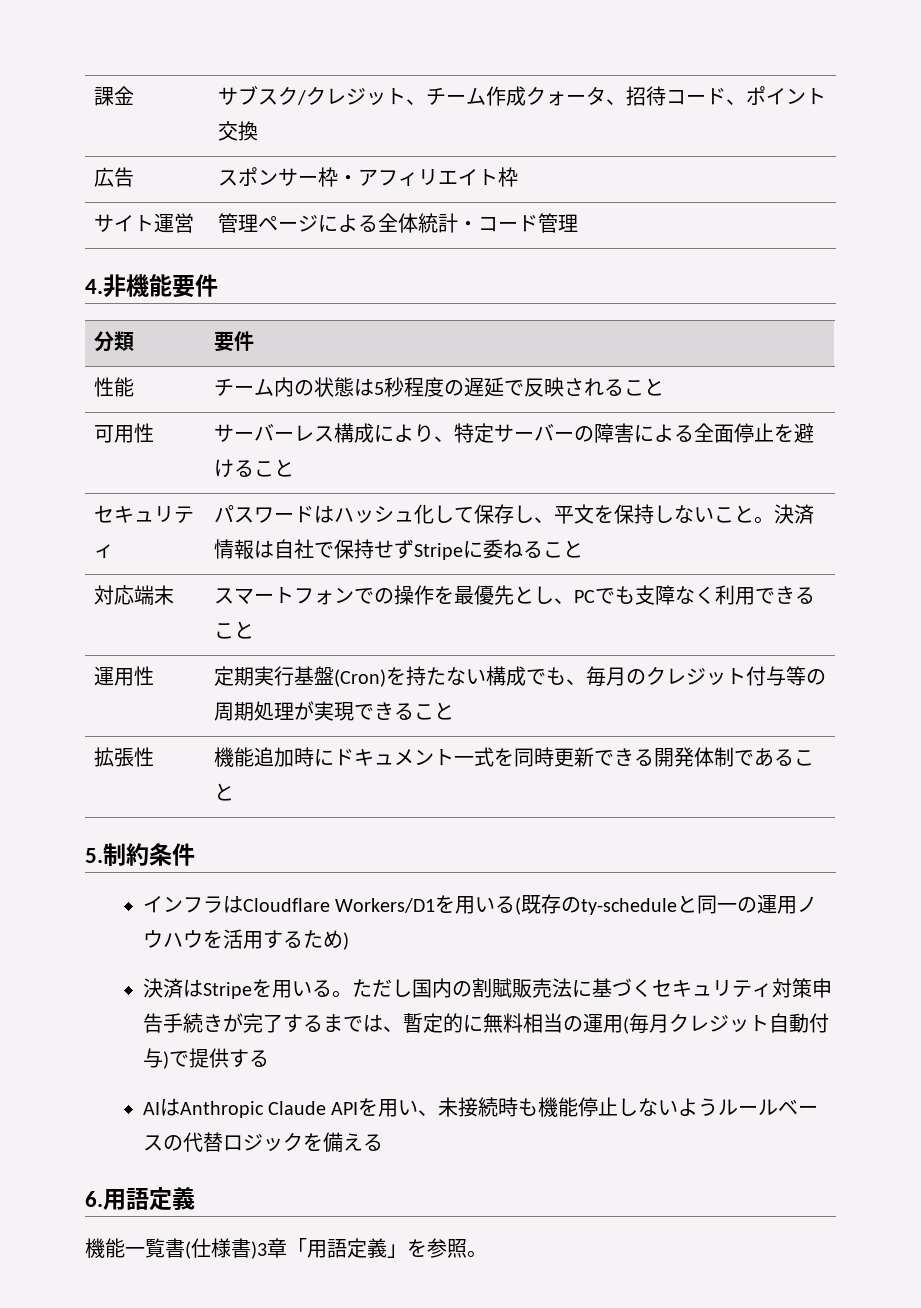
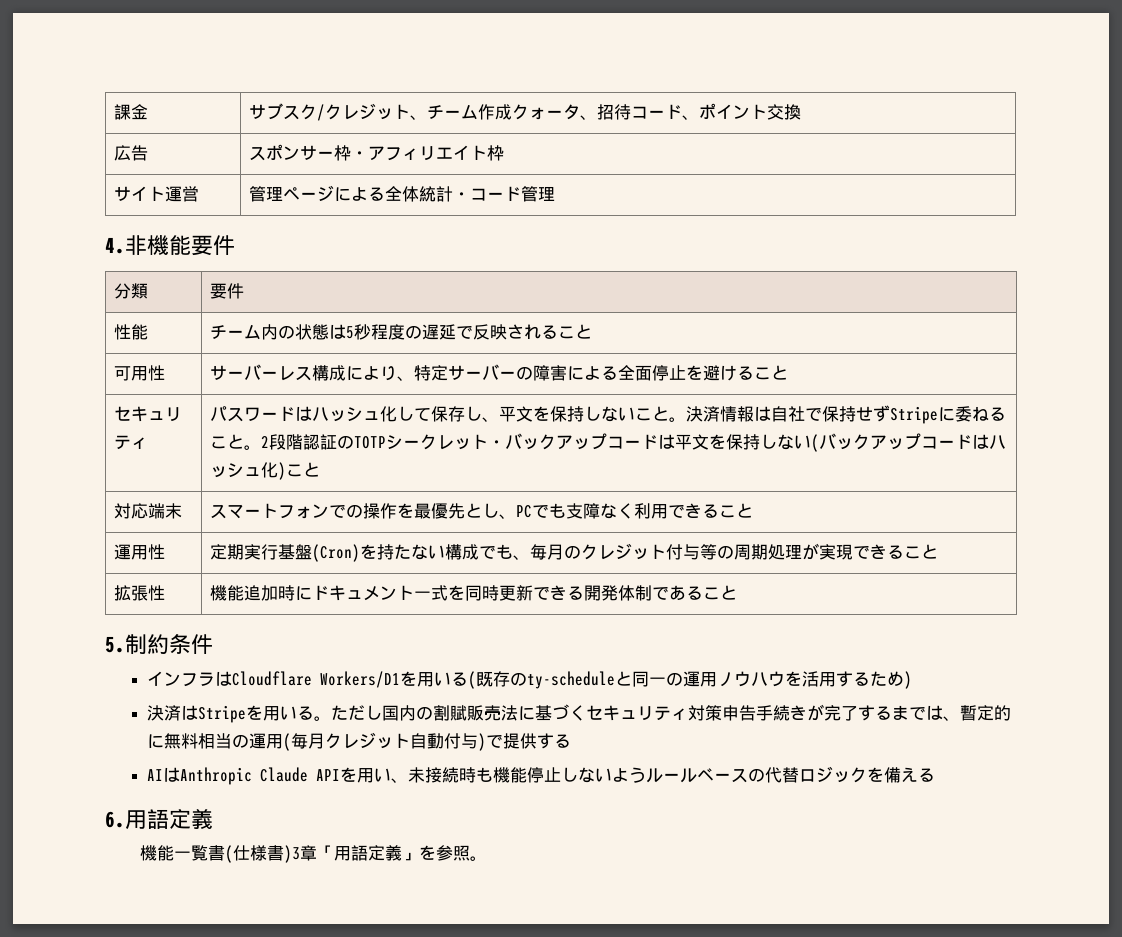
(583, 549) none -> [243,433,1006,452] [209,462,320,480] 。2段階認証のTOTPシークレット・バックアップコードは平文を保持しない(バックアップコードはハッシュ化)こと

